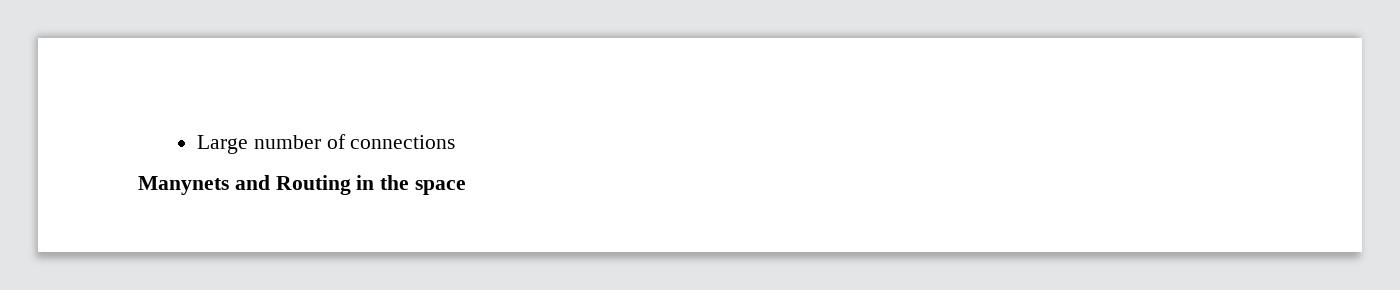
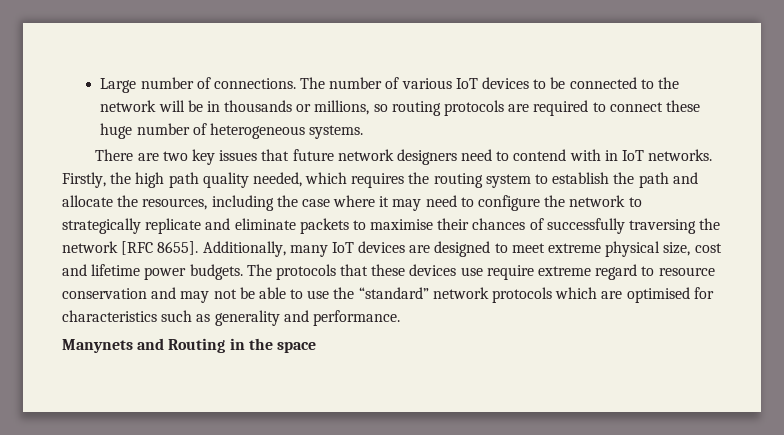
[350,135,456,149] connections -> [213,77,679,89] [100,100,700,116] [100,123,364,139] [95,149,713,165] [62,172,698,188] [62,195,642,211] [62,218,721,234] [62,241,722,257] [62,264,715,280] [62,287,714,303] [62,310,400,326] connections. The number of various IoT devices to be connected to the network will be in thousands or millions, so routing protocols are required to connect these huge number of heterogeneous systems. // There are two key issues that future network designers need to contend with in IoT networks. Firstly, the high path quality needed, which requires the routing system to establish the path and allocate the resources, including the case where it may need to configure the network to strategically replicate and eliminate packets to maximise their chances of successfully traversing the network [RFC 8655]. Additionally, many IoT devices are designed to meet extreme physical size, cost and lifetime power budgets. The protocols that these devices use require extreme regard to resource conservation and may not be able to use the “standard” network protocols which are optimised for characteristics such as generality and performance.

